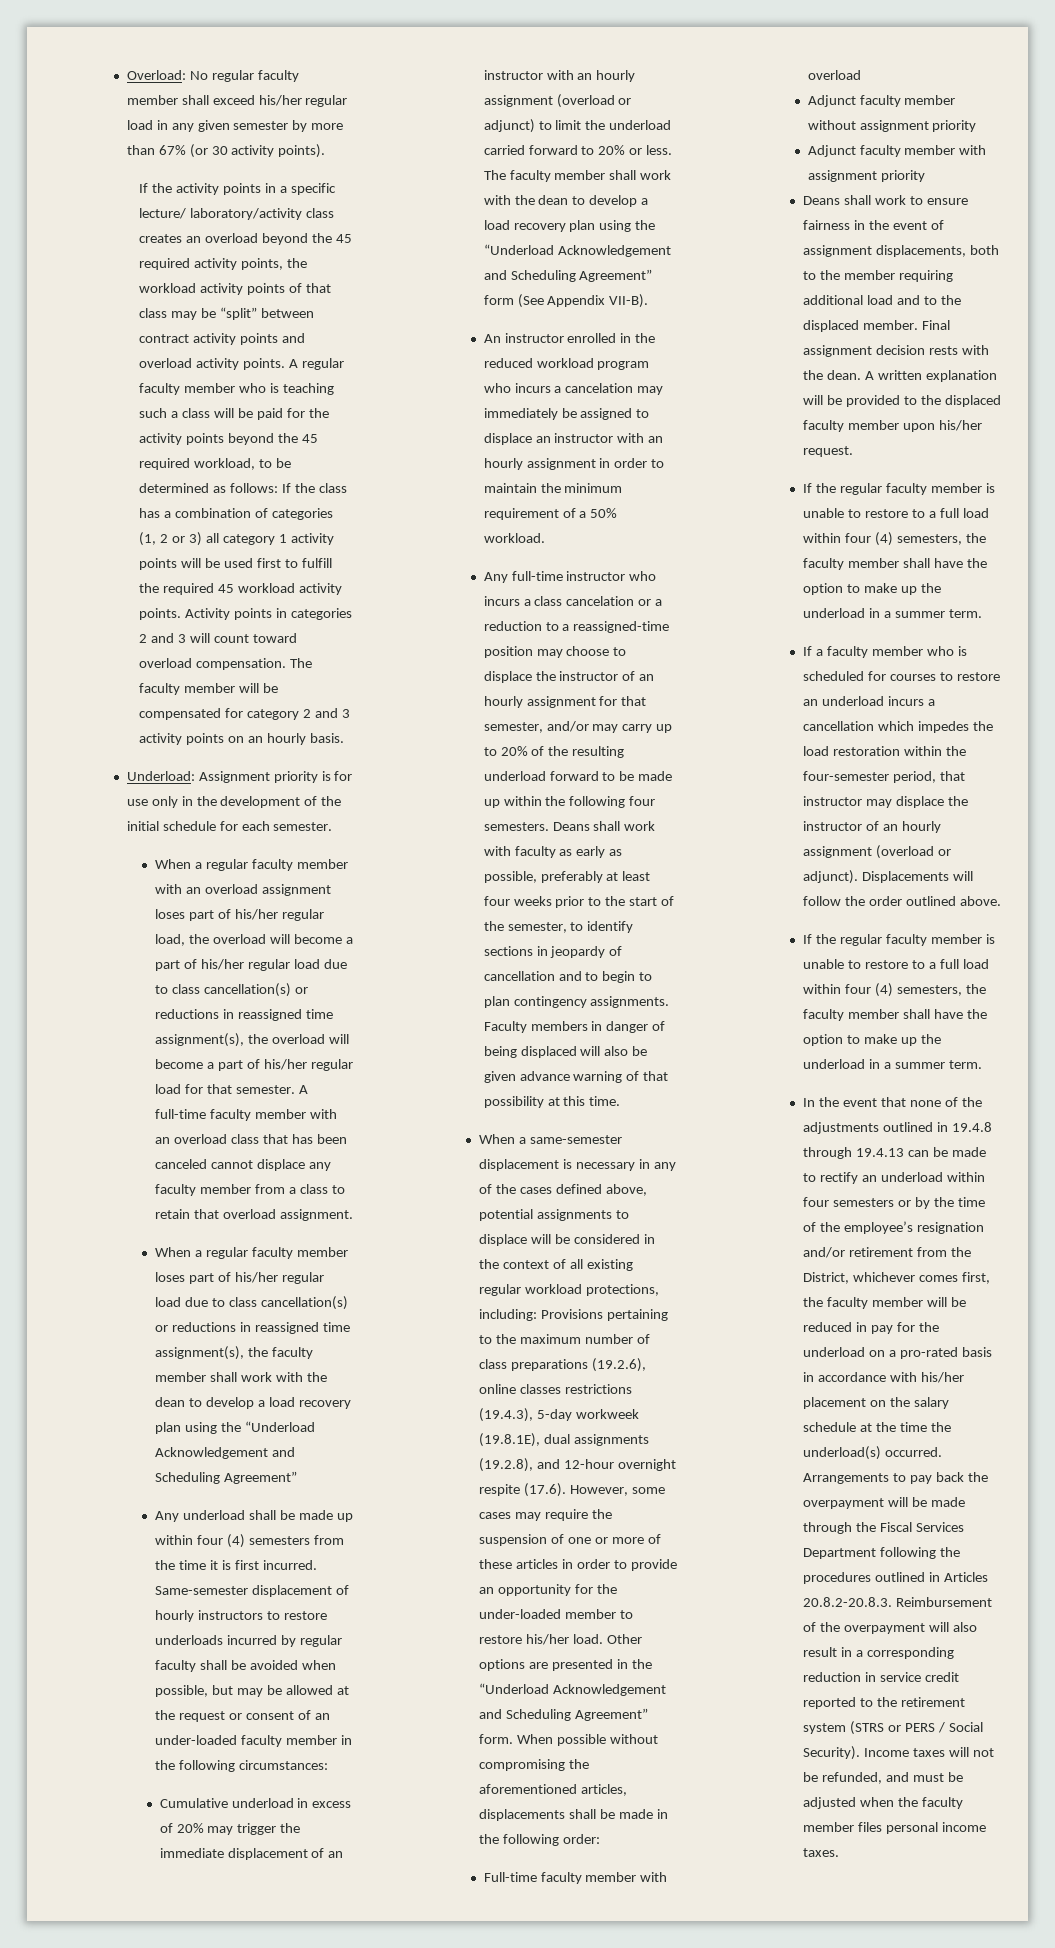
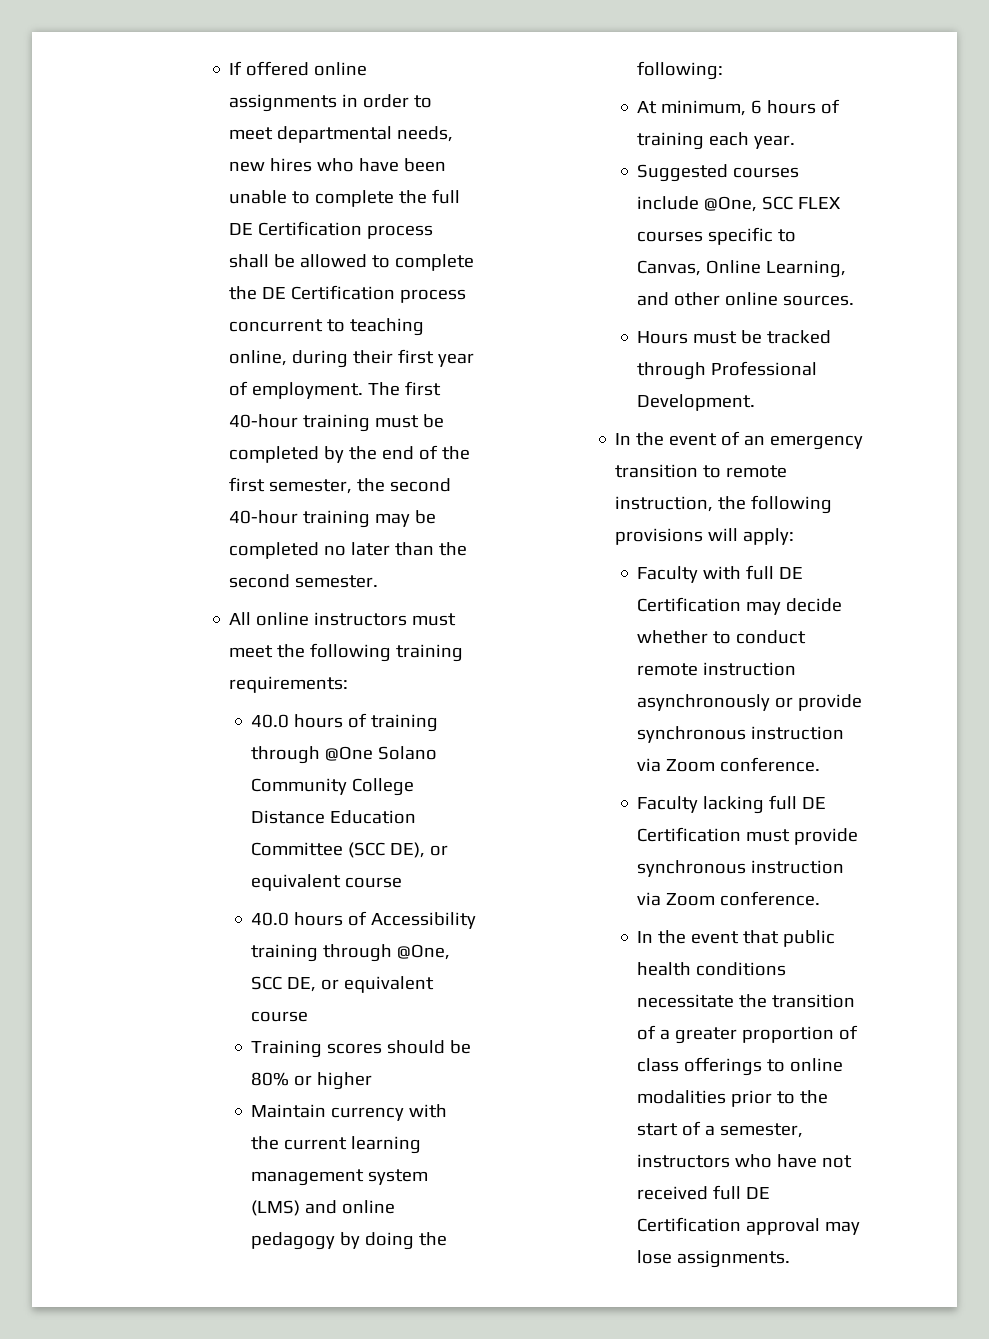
[126,70,299,82] [126,95,348,107] [126,120,344,132] [126,144,326,158] [139,183,336,195] [139,208,335,220] [139,233,352,245] [139,258,308,270] [139,283,331,295] [139,307,314,320] [139,333,306,345] [139,358,344,370] [139,383,334,395] [139,408,329,420] [139,433,318,445] [139,458,292,470] [139,483,347,493] [139,508,333,520] [139,532,334,546] [139,558,332,570] [139,583,342,595] [139,608,352,620] [139,633,297,643] [139,658,313,670] [139,683,279,695] [139,708,350,720] [139,733,344,745] [126,771,353,783] [126,796,342,808] [126,821,333,831] [155,859,348,871] [155,884,331,896] [155,909,324,921] [155,934,353,946] [155,959,347,971] [155,983,308,997] [155,1009,333,1021] [155,1033,349,1047] [155,1059,353,1071] [155,1084,308,1094] [155,1109,337,1121] [155,1134,347,1144] [155,1159,331,1171] [155,1184,345,1196] [155,1209,353,1221] [155,1247,348,1259] [155,1272,324,1284] [155,1296,348,1310] [155,1322,350,1334] [155,1346,314,1360] [155,1372,327,1382] [155,1397,351,1409] [155,1421,315,1434] [155,1447,296,1459] [155,1471,298,1484] [155,1510,353,1522] [155,1534,344,1548] [155,1560,317,1570] [155,1585,350,1597] [155,1610,327,1622] [155,1635,342,1647] [155,1660,336,1672] [155,1685,349,1697] [155,1710,330,1722] [155,1735,352,1747] [155,1760,329,1772] [159,1798,352,1808] [159,1823,301,1835] [159,1848,344,1860] [483,70,636,82] [483,94,632,108] [483,119,672,133] [483,145,673,155] [483,170,672,182] [483,195,649,207] [483,220,656,232] [483,244,671,257] [483,269,653,282] [483,294,649,308] [483,333,656,343] [483,358,650,370] [483,383,664,395] [483,408,650,420] [483,433,664,445] [483,458,665,470] [483,483,623,493] [483,508,618,520] [483,533,545,543] [483,571,657,583] [483,596,663,606] [483,621,670,633] [483,646,627,658] [483,671,655,683] [483,696,647,708] [483,721,673,733] [483,746,625,758] [483,771,673,781] [483,796,656,808] [483,821,656,831] [483,846,623,858] [483,871,651,883] [483,896,552,906] Overload: No regular faculty member shall exceed his/her regular load in any given semester by more than 67% (or 30 activity points). // If the activity points in a specific lecture/ laboratory/activity class creates an overload beyond the 45 required activity points, the workload activity points of that class may be “split” between contract activity points and overload activity points. A regular faculty member who is teaching such a class will be paid for the activity points beyond the 45 required workload, to be determined as follows: If the class has a combination of categories (1, 2 or 3) all category 1 activity points will be used first to fulfill the required 45 workload activity points. Activity points in categories 2 and 3 will count toward overload compensation. The faculty member will be compensated for category 2 and 3 activity points on an hourly basis. // Underload: Assignment priority is for use only in the development of the initial schedule for each semester. // When a regular faculty member with an overload assignment loses part of his/her regular load, the overload will become a part of his/her regular load due to class cancellation(s) or reductions in reassigned time assignment(s), the overload will become a part of his/her regular load for that semester. A full-time faculty member with an overload class that has been canceled cannot displace any faculty member from a class to retain that overload assignment. // When a regular faculty member loses part of his/her regular load due to class cancellation(s) or reductions in reassigned time assignment(s), the faculty member shall work with the dean to develop a load recovery plan using the “Underload Acknowledgement and Scheduling Agreement” // Any underload shall be made up within four (4) semesters from the time it is first incurred. Same-semester displacement of hourly instructors to restore underloads incurred by regular faculty shall be avoided when possible, but may be allowed at the request or consent of an under-loaded faculty member in the following circumstances: // Cumulative underload in excess of 20% may trigger the immediate displacement of an instructor with an hourly assignment (overload or adjunct) to limit the underload carried forward to 20% or less. The faculty member shall work with the dean to develop a load recovery plan using the “Underload Acknowledgement and Scheduling Agreement” form (See Appendix VII-B). // An instructor enrolled in the reduced workload program who incurs a cancelation may immediately be assigned to displace an instructor with an hourly assignment in order to maintain the minimum requirement of a 50% workload. // Any full-time instructor who incurs a class cancelation or a reduction to a reassigned-time position may choose to displace the instructor of an hourly assignment for that semester, and/or may carry up to 20% of the resulting underload forward to be made up within the following four semesters. Deans shall work with faculty as early as possible, preferably at least four weeks -> [229,61,368,76] [229,94,433,112] [229,126,454,143] [229,158,447,172] [229,189,461,207] [229,221,434,239] [229,254,475,271] [229,285,467,303] [229,318,425,336] [229,349,475,368] [229,381,442,399] [229,414,445,432] [229,445,471,463] [229,477,452,494] [229,510,437,528] [229,542,468,559] [229,574,379,588] [229,612,457,626] [229,643,464,662] [229,676,349,693] [251,713,439,732] [251,746,438,764] [251,778,415,796] [251,810,417,824] [251,842,449,858] [251,874,403,891] [251,911,477,929] [251,944,451,962] [251,976,435,993] [251,1011,309,1022] [251,1040,472,1058] [251,1072,373,1090] [251,1104,448,1121] [251,1136,422,1154] [251,1169,429,1186] [251,1200,396,1216] [251,1232,448,1250] [637,61,724,80] [637,99,841,116] [637,132,796,150] [637,164,800,182] [637,196,842,212] [637,227,797,245] [637,260,847,278] [637,292,855,306] [637,330,832,344] [637,361,818,380] [637,394,756,411] [615,431,864,450] [615,464,788,478] [615,495,833,514] [615,528,795,545] [637,565,804,583] [637,597,843,615] [637,630,807,644] [637,662,797,676] [637,694,863,711] [637,726,845,743] [637,757,821,772] [637,795,827,814] [637,827,859,845] [637,860,845,877] [637,891,821,906] [637,930,836,947] [637,962,787,976] [637,994,856,1008] [637,1025,859,1044] [637,1057,844,1076] [637,1090,727,1104] If offered online assignments in order to meet departmental needs, new hires who have been unable to complete the full DE Certification process shall be allowed to complete the DE Certification process concurrent to teaching online, during their first year of employment. The first 40-hour training must be completed by the end of the first semester, the second 40-hour training may be completed no later than the second semester. // All online instructors must meet the following training requirements: // 40.0 hours of training through @One Solano Community College Distance Education Committee (SCC DE), or equivalent course // 40.0 hours of Accessibility training through @One, SCC DE, or equivalent course // Training scores should be 80% or higher // Maintain currency with the current learning management system (LMS) and online pedagogy by doing the following: // At minimum, 6 hours of training each year. // Suggested courses include @One, SCC FLEX courses specific to Canvas, Online Learning, and other online sources. // Hours must be tracked through Professional Development. // In the event of an emergency transition to remote instruction, the following provisions will apply: // Faculty with full DE Certification may decide whether to conduct remote instruction asynchronously or provide synchronous instruction via Zoom conference. // Faculty lacking full DE Certification must provide synchronous instruction via Zoom conference. // In the event that public health conditions necessitate the transition of a greater proportion of class offerings to online modalities
[483,921,634,933] [483,946,623,958] [483,971,653,983] [483,996,670,1008] [483,1021,666,1033] [483,1046,648,1058] [483,1071,669,1083] [483,1096,621,1108] [479,1134,623,1144] [479,1159,676,1171] [479,1184,647,1196] [479,1209,630,1221] [479,1234,655,1246] [479,1259,633,1271] [479,1284,660,1296] [479,1309,669,1321] [479,1334,650,1344] [479,1358,647,1372] [479,1384,633,1394] [479,1408,640,1422] [479,1433,650,1447] [479,1458,676,1472] [479,1483,665,1497] [479,1509,612,1521] [479,1534,661,1546] [479,1559,677,1571] [479,1584,617,1596] [479,1609,634,1619] [479,1634,642,1645] [479,1659,652,1671] [479,1683,667,1696] [479,1708,649,1721] [479,1734,658,1746] [479,1759,590,1771] [479,1784,628,1796] [479,1809,668,1821] [479,1834,601,1846] [483,1872,668,1884] [807,70,861,80] [807,95,956,107] [807,120,977,132] [807,145,987,157] [807,170,925,182] [803,195,968,205] [803,220,944,230] [803,245,1000,257] [803,270,953,282] [803,295,961,305] [803,320,951,332] [803,345,989,357] [803,370,997,382] [803,395,1001,407] [803,420,982,432] [803,446,854,457] [803,483,995,495] [803,508,989,518] [803,532,986,546] [803,558,987,570] [803,583,941,595] [803,608,982,618] [803,646,967,658] [803,671,1000,681] [803,696,935,706] [803,721,993,733] [803,746,966,756] [803,771,966,783] [803,796,968,808] [803,821,941,833] [803,845,952,859] [803,870,974,884] [803,896,1001,906] [803,934,995,946] [803,959,989,969] [803,983,986,997] [803,1009,987,1021] [803,1034,941,1046] [803,1059,982,1069] [803,1097,982,1107] [803,1122,992,1134] [803,1147,986,1159] [803,1172,985,1184] [803,1197,985,1209] [803,1221,984,1234] [803,1247,971,1258] [803,1272,990,1284] [803,1297,966,1309] [803,1322,939,1334] [803,1347,992,1359] [803,1372,964,1383] [803,1397,949,1409] [803,1422,951,1432] [803,1446,943,1460] [803,1472,988,1484] [803,1497,965,1509] [803,1522,964,1534] [803,1547,961,1559] [803,1572,988,1584] [803,1597,993,1607] [803,1622,977,1634] [803,1647,954,1659] [803,1672,959,1682] [803,1697,965,1709] [803,1721,983,1735] [803,1746,994,1760] [803,1772,963,1784] [803,1797,963,1809] [803,1822,986,1834] [803,1848,840,1857] the semester, to identify sections in jeopardy of cancellation and to begin to plan contingency assignments. Faculty members in danger of being displaced will also be given advance warning of that possibility at this time. // When a same-semester displacement is necessary in any of the cases defined above, potential assignments to displace will be considered in the context of all existing regular workload protections, including: Provisions pertaining to the maximum number of class preparations (19.2.6), online classes restrictions (19.4.3), 5-day workweek (19.8.1E), dual assignments (19.2.8), and 12-hour overnight respite (17.6). However, some cases may require the suspension of one or more of these articles in order to provide an opportunity for the under-loaded member to restore his/her load. Other options are presented in the “Underload Acknowledgement and Scheduling Agreement” form. When possible without compromising the aforementioned articles, displacements shall be made in the following order: // Full-time faculty member with overload // Adjunct faculty member without assignment priority // Adjunct faculty member with assignment priority // Deans shall work to ensure fairness in the event of assignment displacements, both to the member requiring additional load and to the displaced member. Final assignment decision rests with the dean. A written explanation will be provided to the displaced faculty member upon his/her request. // If the regular faculty member is unable to restore to a full load within four (4) semesters, the faculty member shall have the option to make up the underload in a summer term. // If a faculty member who is scheduled for courses to restore an underload incurs a cancellation which impedes the load restoration within the four-semester period, that instructor may displace the instructor of an hourly assignment (overload or adjunct). Displacements will follow the order outlined above. // If the regular faculty member is unable to restore to a full load within four (4) semesters, the faculty member shall have the option to make up the underload in a summer term. // In the event that none of the adjustments outlined in 19.4.8 through 19.4.13 can be made to rectify an underload within four semesters or by the time of the employee’s resignation and/or retirement from the District, whichever comes first, the faculty member will be reduced in pay for the underload on a pro-rated basis in accordance with his/her placement on the salary schedule at the time the underload(s) occurred. Arrangements to pay back the overpayment will be made through the Fiscal Services Department following the procedures outlined in Articles 20.8.2-20.8.3. Reimbursement of the overpayment will also result in a corresponding reduction in service credit reported to the retirement system (STRS or PERS / Social Security). Income taxes will not be refunded, and must be adjusted when the faculty member files personal income taxes. -> [705,1123,804,1138] [637,1154,853,1168] [637,1185,771,1200] [637,1217,861,1235] [637,1250,791,1268] a semester, instructors who have not received full DE Certification approval may lose assignments.

